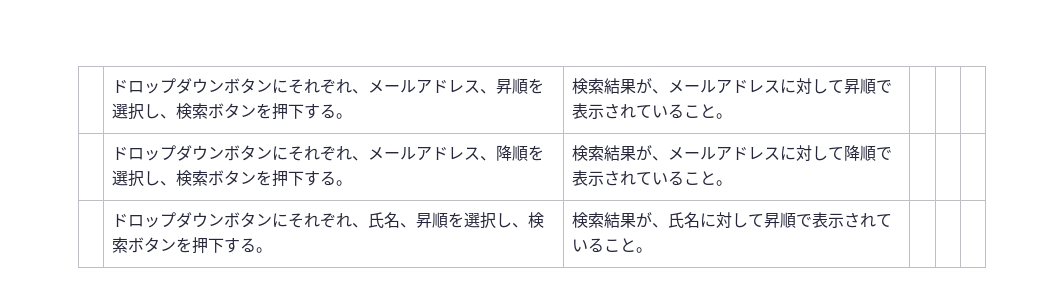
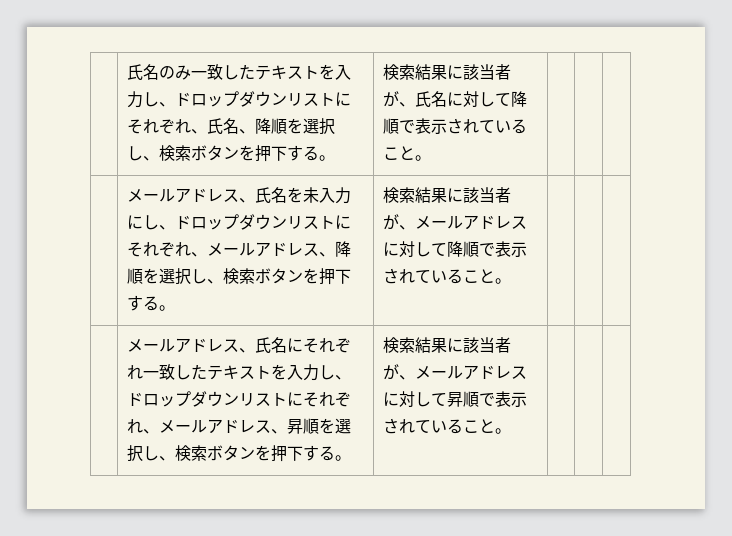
[111,78,272,94] | ドロップダウンボタン -> [126,64,351,80] [126,91,351,108] [126,118,335,135] [126,145,335,162] [382,64,511,80] [382,91,527,107] [382,118,527,134] [382,146,431,161] [126,187,351,204] [126,214,351,230] [126,241,351,257] [126,268,351,285] [126,295,175,311] [382,187,511,203] [382,214,527,230] [382,241,527,257] [382,268,511,284] [126,337,351,353] [126,364,351,381] [126,391,287,407] | 氏名のみ一致したテキストを入力し、ドロップダウンリストにそれぞれ、氏名、降順を選択し、検索ボタンを押下する。 | 検索結果に該当者が、氏名に対して降順で表示されていること。 | | | // | メールアドレス、氏名を未入力にし、ドロップダウンリストにそれぞれ、メールアドレス、降順を選択し、検索ボタンを押下する。 | 検索結果に該当者が、メールアドレスに対して降順で表示されていること。 | | | // | メールアドレス、氏名にそれぞれ一致したテキストを入力し、ドロップダウンリスト
(636, 86) none -> [446,337,511,353] に該当者
[111,145,544,161] [111,170,352,187] [571,145,892,161] [571,170,732,186] [111,212,544,229] [111,237,272,254] [571,212,892,228] [571,238,652,253] // | ドロップダウンボタンにそれぞれ、メールアドレス、降順を選択し、検索ボタンを押下する。 | 検索結果が、メールアドレスに対して降順で表示されていること。 | | | // | ドロップダウンボタンにそれぞれ、氏名、昇順を選択し、検索ボタンを押下する。 | 検索結果が、氏名に対して昇順で表示されていること。 | | | -> (511, 431) none

